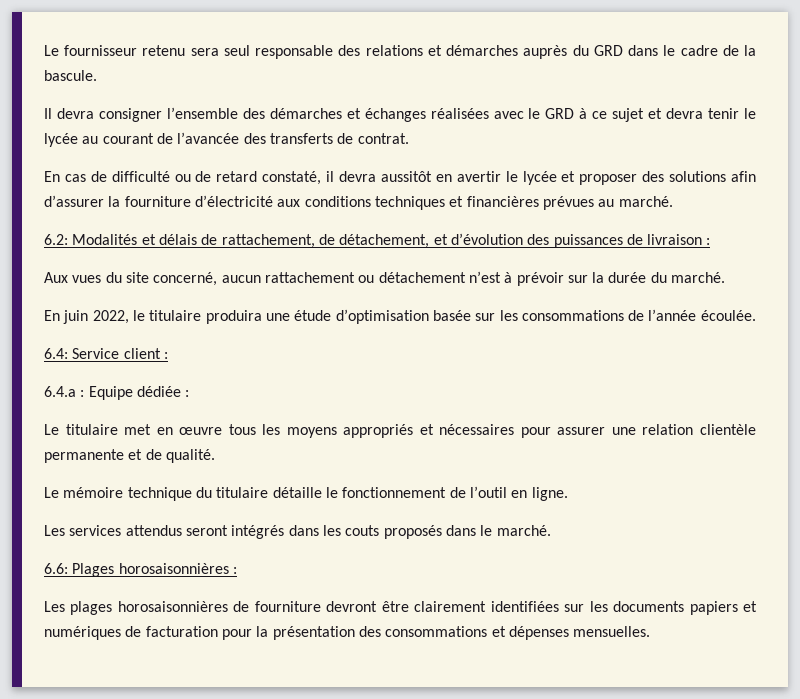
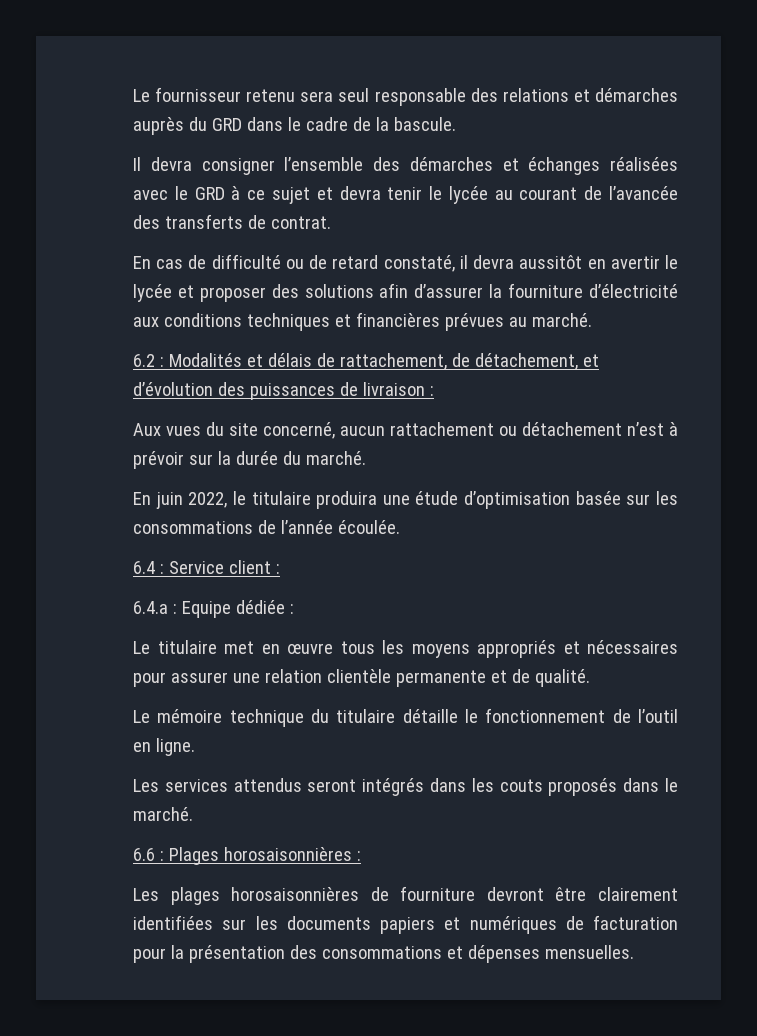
[44,234,68,245] 6.2: -> [133,354,164,367] 6.2 :
[44,348,68,359] 6.4: -> [133,561,164,574] 6.4 :
[44,563,68,574] 6.6: -> [133,848,164,861] 6.6 :

